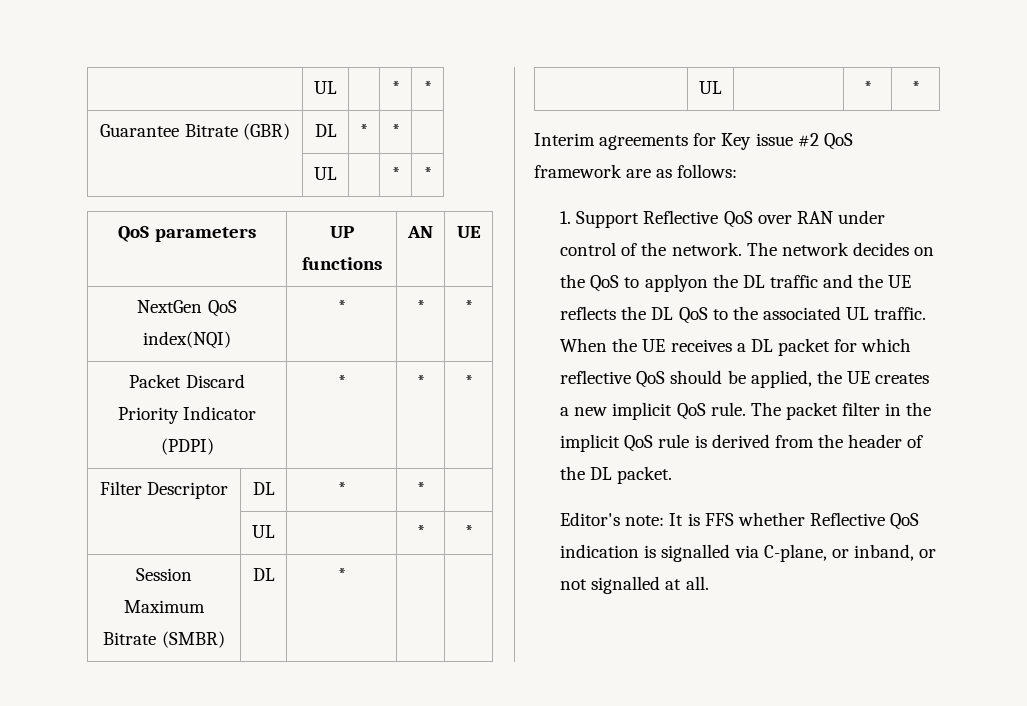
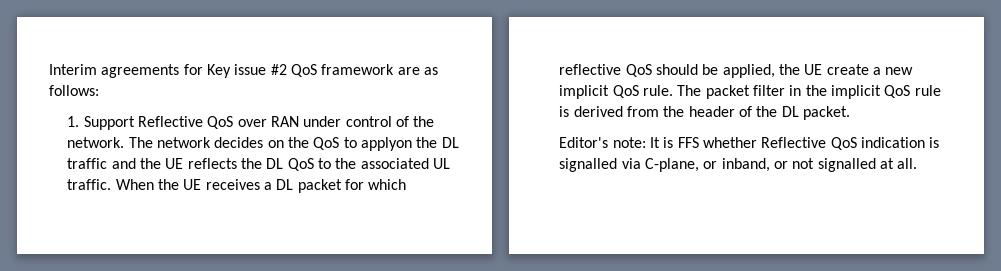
[314,81,337,94] [391,81,400,94] [423,81,432,94] [100,123,290,140] [314,124,337,137] [360,124,368,137] [391,124,400,137] [314,167,337,180] [391,167,400,180] [423,167,432,180] [118,226,256,242] [329,226,354,238] [301,257,382,270] [407,226,433,238] [456,226,481,238] [137,300,237,317] [143,331,231,349] [337,300,346,313] [416,300,425,313] [464,300,473,313] [129,374,245,388] [117,406,257,424] [160,438,214,455] [337,375,346,388] [416,375,425,388] [464,375,473,388] [99,481,229,499] [252,482,275,495] [337,482,346,495] [416,482,425,495] [252,525,275,538] [416,525,425,538] [464,525,473,538] [136,568,192,581] [124,600,205,613] [103,631,225,648] [252,568,275,581] [337,568,346,581] [699,81,722,94] [863,81,872,94] [911,81,920,94] | UL | | * | * // Guarantee Bitrate (GBR) | DL | * | * | // | UL | | * | * // QoS parameters | UP functions | AN | UE // NextGen QoS index(NQI) | * | * | * // Packet Discard Priority Indicator (PDPI) | * | * | * // Filter Descriptor | DL | * | * | // | UL | | * | * // Session Maximum Bitrate (SMBR) | DL | * | | // | UL | | * | * // -> (49, 69) none
[875,373,930,384] creates -> [826,64,869,75] create

